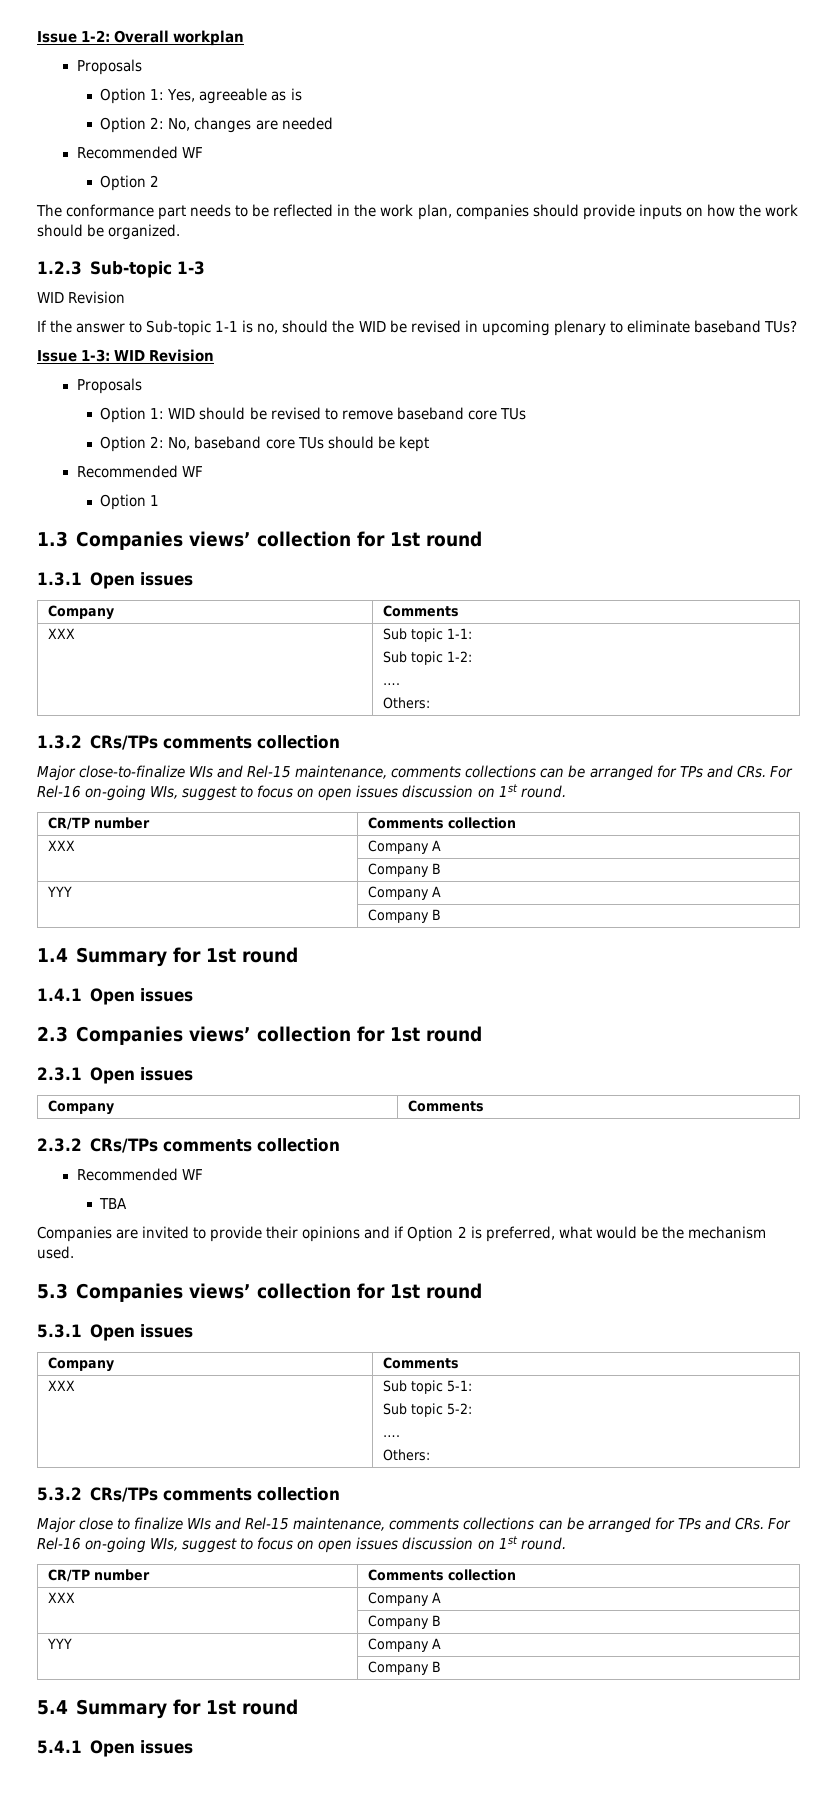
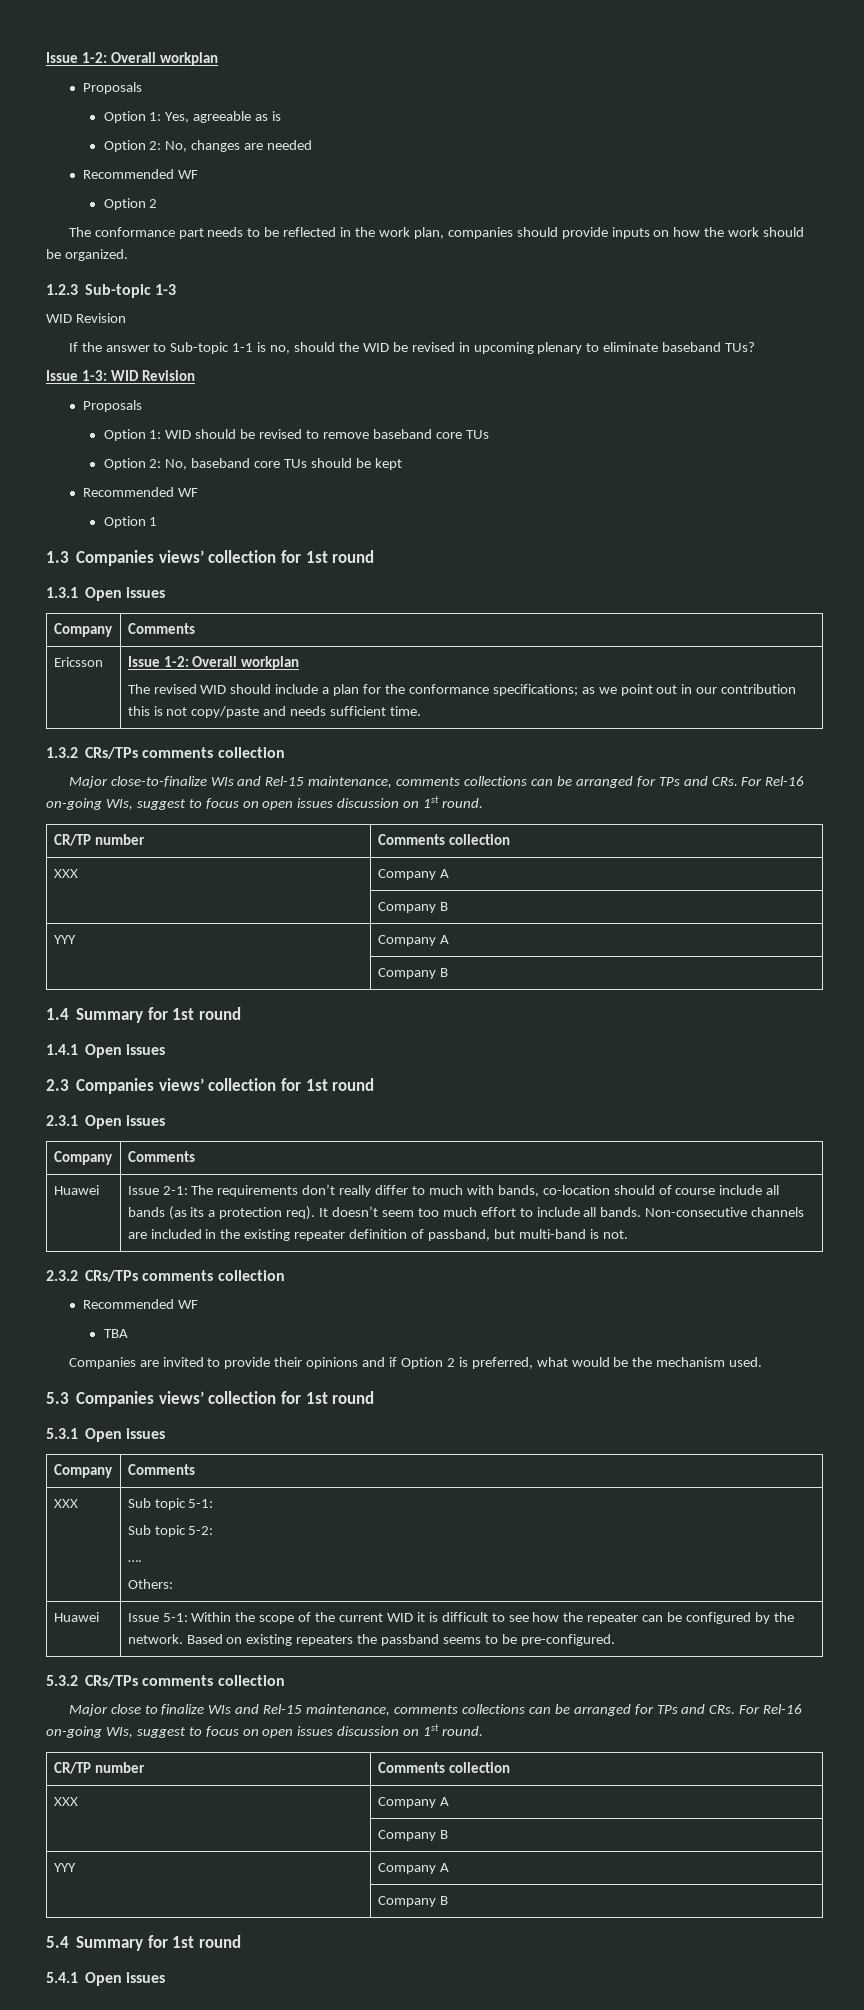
[48,628,76,639] [383,628,473,642] [383,651,473,665] [383,683,401,685] [383,697,431,709] XXX | Sub topic 1-1: // Sub topic 1-2: // …. // Others: -> [53,657,103,667] [127,656,300,670] [127,684,797,696] [127,706,422,718] Ericsson | Issue 1-2: Overall workplan // The revised WID should include a plan for the conformance specifications; as we point out in our contribution this is not copy/paste and needs sufficient time.
(485, 1106) none -> [53,1185,99,1195] [127,1184,780,1197] [127,1206,805,1220] [127,1229,628,1241] // Huawei | Issue 2-1: The requirements don’t really differ to much with bands, co-location should of course include all bands (as its a protection req). It doesn’t seem too much effort to include all bands. Non-consecutive channels are included in the existing repeater definition of passband, but multi-band is not.
(431, 1455) none -> [53,1612,99,1622] [127,1612,794,1624] [127,1634,615,1646] // Huawei | Issue 5-1: Within the scope of the current WID it is difficult to see how the repeater can be configured by the network. Based on existing repeaters the passband seems to be pre-configured.

